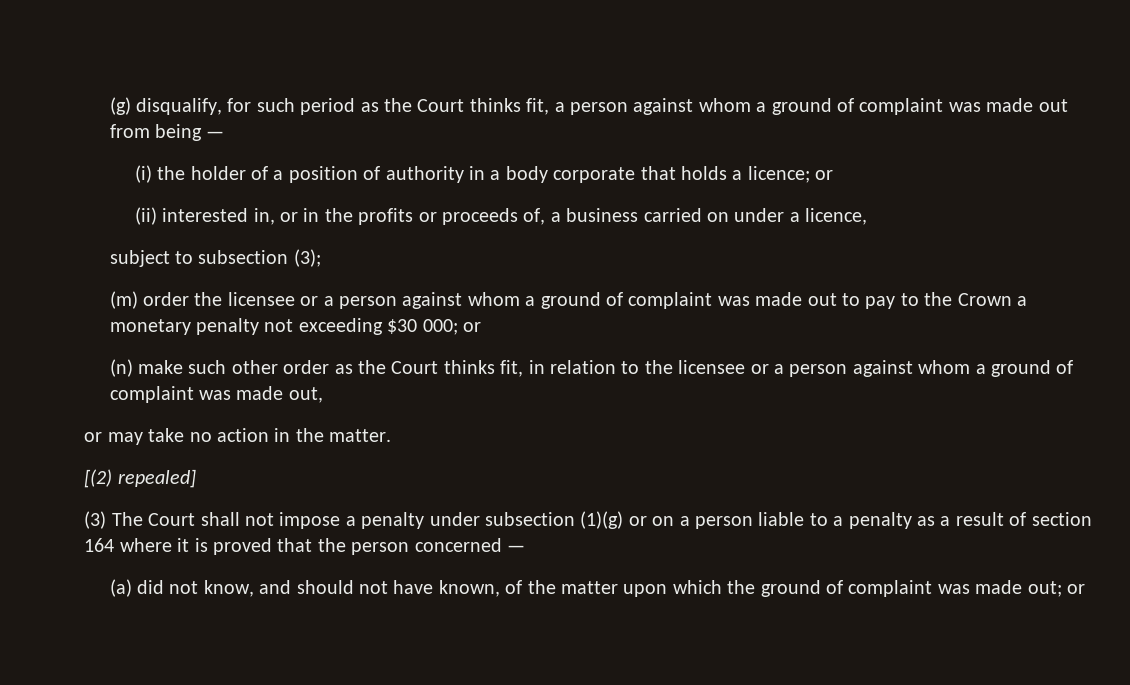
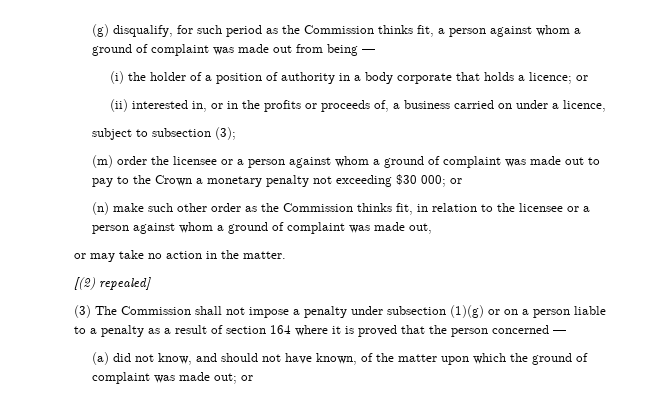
[417,99,465,112] Court -> [303,25,374,34] Commission
[391,361,439,374] Court -> [282,203,353,212] Commission
[148,513,196,526] Court -> [120,306,191,315] Commission

